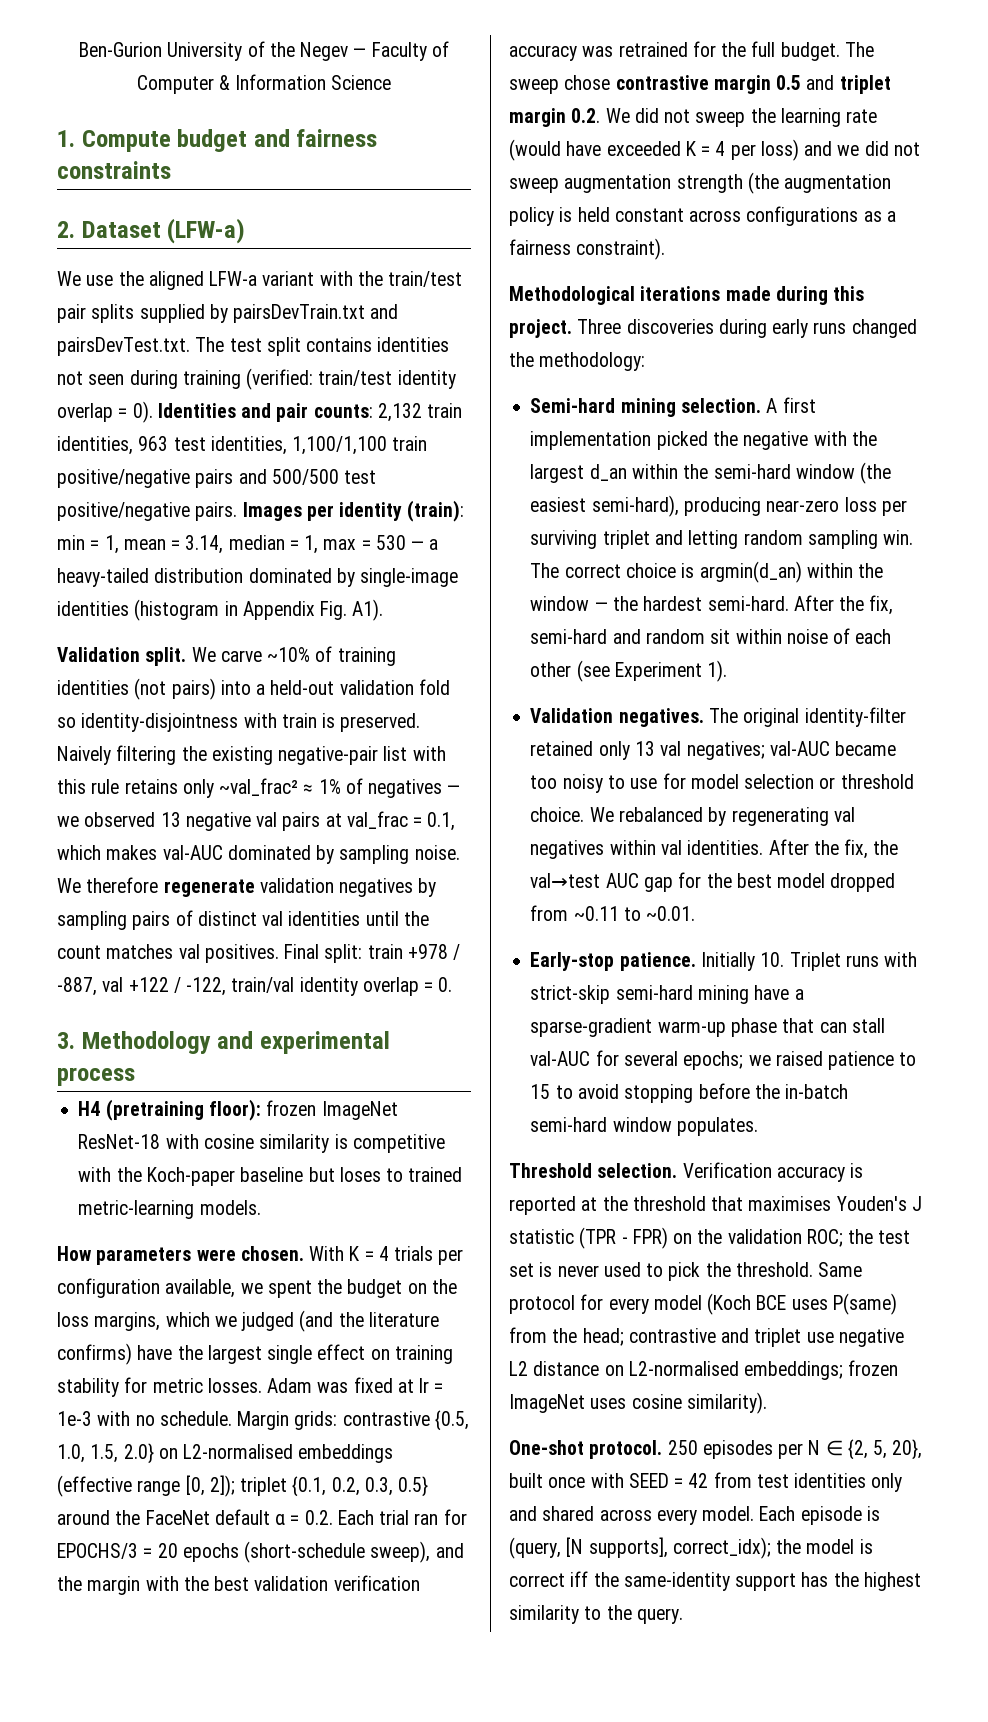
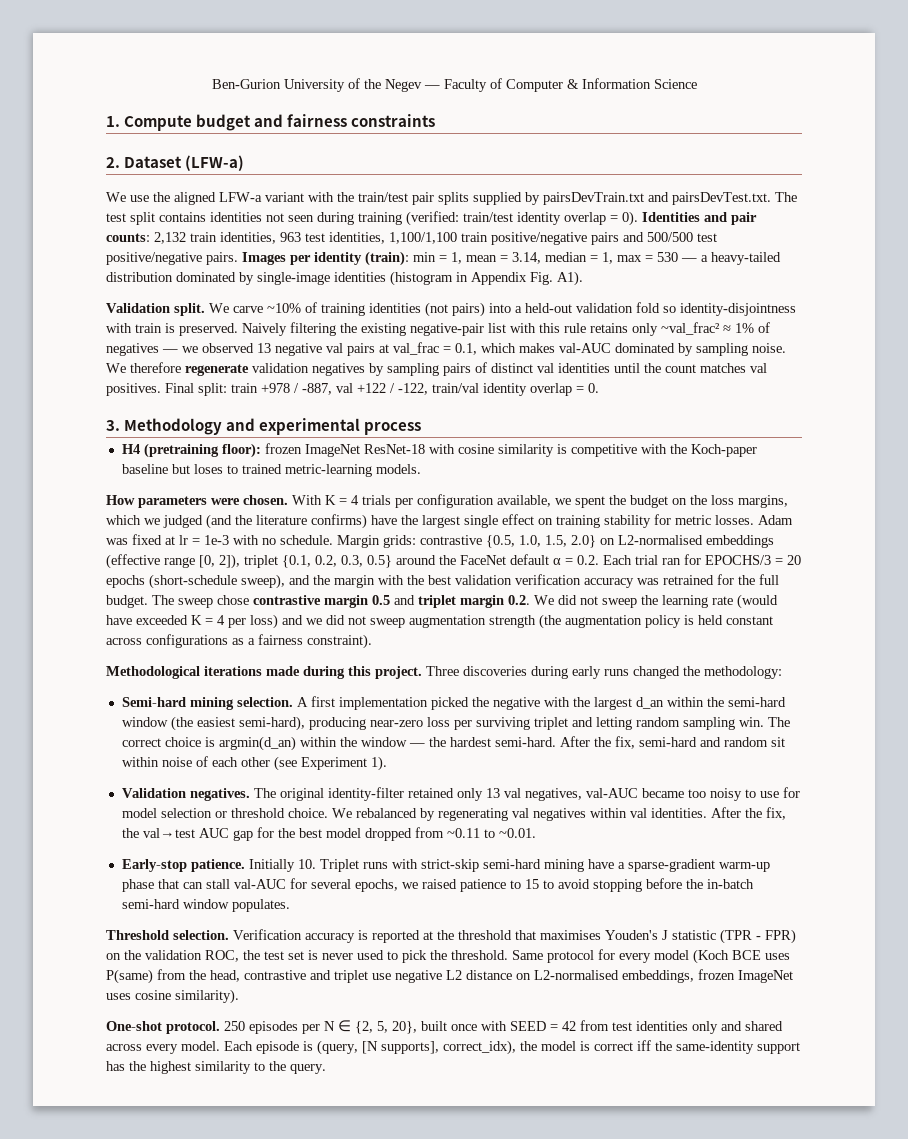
[209,1475,235,1497] 2]); -> [219,554,240,569] 2]),
[686,741,765,760] negatives; -> [524,788,582,801] negatives,
[683,1051,744,1070] epochs; -> [354,879,398,892] epochs,
[806,1229,843,1247] ROC; -> [205,950,239,962] ROC,
[582,1328,624,1346] head; -> [210,970,240,982] head,
[744,1361,844,1380] embeddings; -> [622,970,694,983] embeddings,
[672,1537,771,1559] correct_idx); -> [443,1040,516,1055] correct_idx),

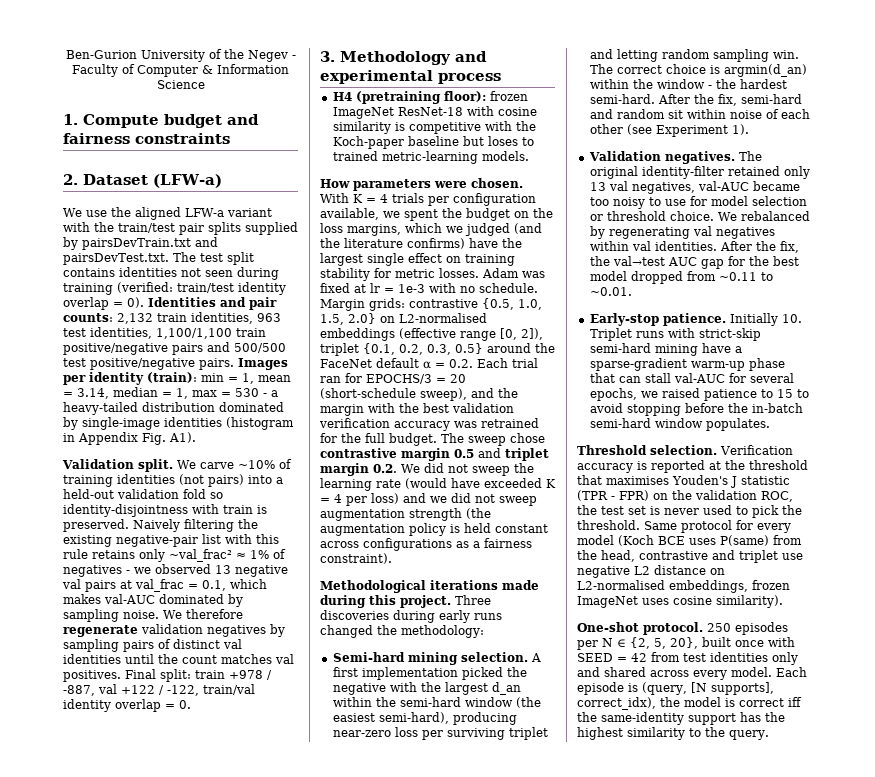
[423,85,440,89] — -> [291,55,296,59] -
[681,258,697,262] — -> [263,393,267,397] -
[162,349,178,353] — -> [126,570,130,574] -
[106,575,145,588] epochs -> (466, 378) none
[408,743,425,747] — -> [707,85,712,89] -

